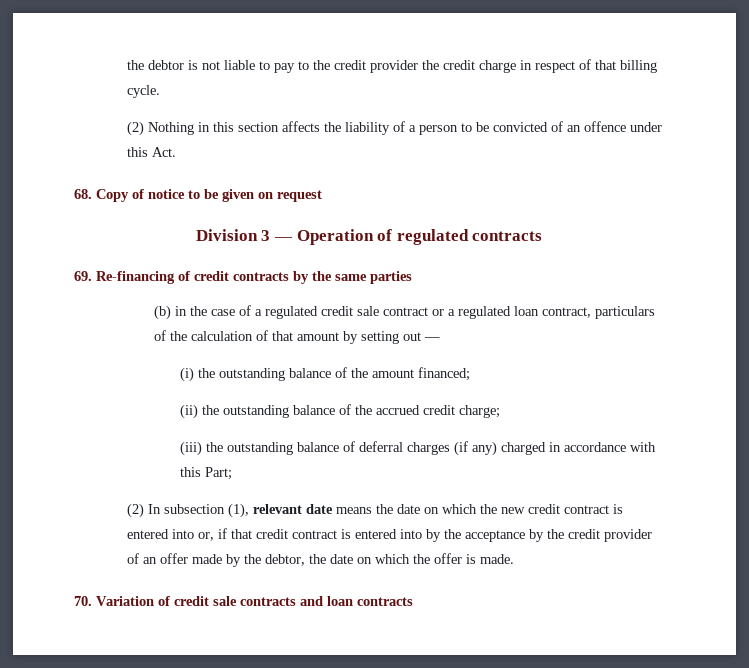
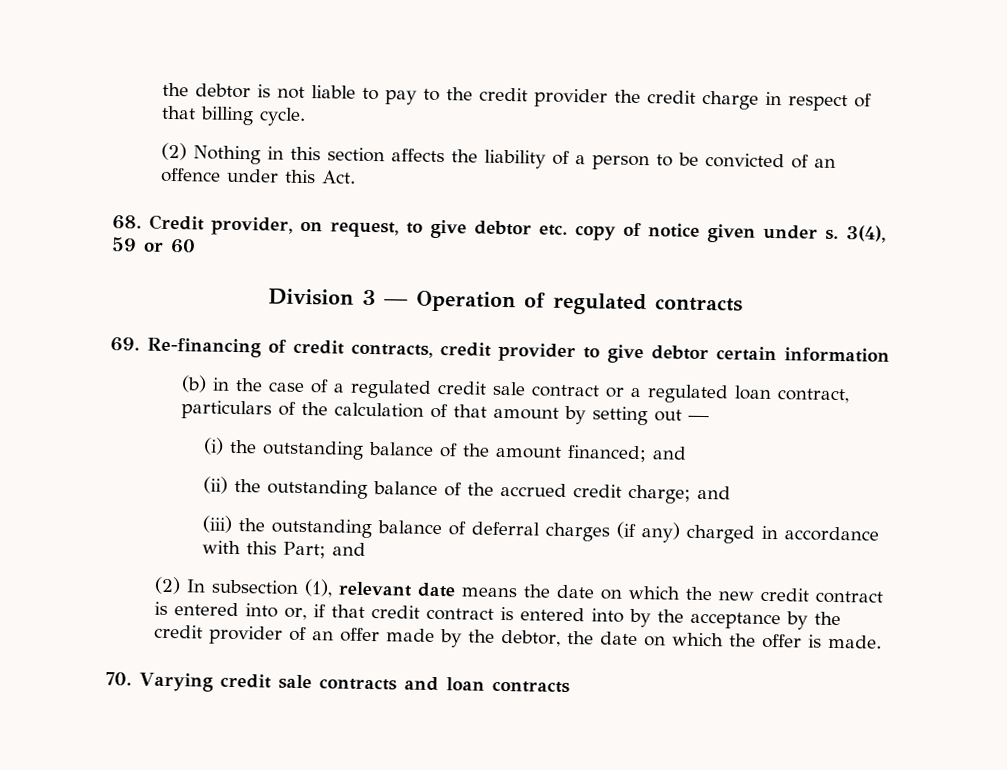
[96,189,322,202] Copy of notice to be given on request -> [149,214,886,243] [111,237,196,254] Credit provider, on request, to give debtor etc. copy of notice given under s. 3(4), 59 or 60
[233,271,412,284] contracts by the same parties -> [351,342,890,364] contracts, credit provider to give debtor certain information
(471, 374) none -> [652,446,688,460] and
(501, 411) none -> [697,485,732,500] and
(233, 473) none -> [332,542,367,556] and
[96,596,170,606] Variation of -> [139,672,214,692] Varying

